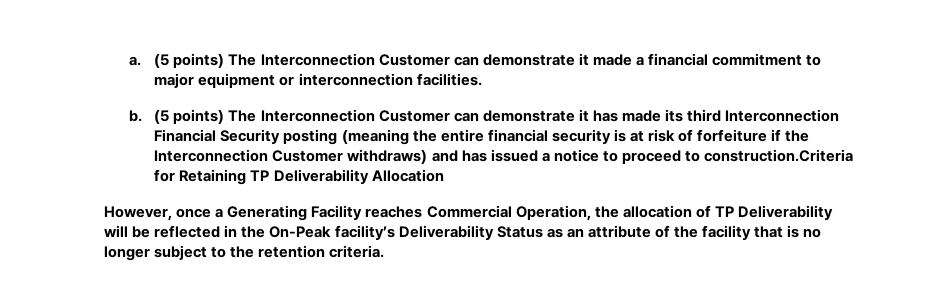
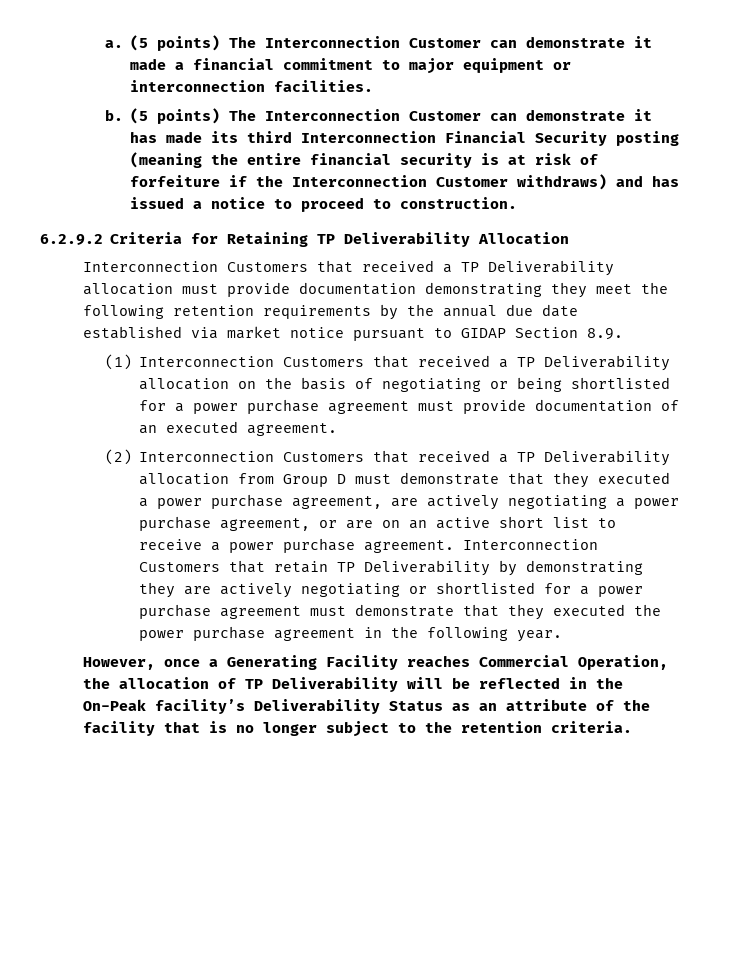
[703,149,853,162] construction.Criteria -> [400,197,518,209] [40,232,183,245] construction. // 6.2.9.2 Criteria
(444, 175) none -> [83,260,615,276] [83,282,669,298] [83,304,579,320] [83,326,624,341] [104,354,671,371] [139,377,671,392] [139,399,680,414] [139,421,338,436] [104,449,671,466] [139,472,671,488] [139,494,680,510] [139,516,617,531] [139,538,599,553] [139,560,644,576] [139,582,644,598] [139,604,662,620] [139,626,563,642] // Interconnection Customers that received a TP Deliverability allocation must provide documentation demonstrating they meet the following retention requirements by the annual due date established via market notice pursuant to GIDAP Section 8.9. // (1) Interconnection Customers that received a TP Deliverability allocation on the basis of negotiating or being shortlisted for a power purchase agreement must provide documentation of an executed agreement. // (2) Interconnection Customers that received a TP Deliverability allocation from Group D must demonstrate that they executed a power purchase agreement, are actively negotiating a power purchase agreement, or are on an active short list to receive a power purchase agreement. Interconnection Customers that retain TP Deliverability by demonstrating they are actively negotiating or shortlisted for a power purchase agreement must demonstrate that they executed the power purchase agreement in the following year.

